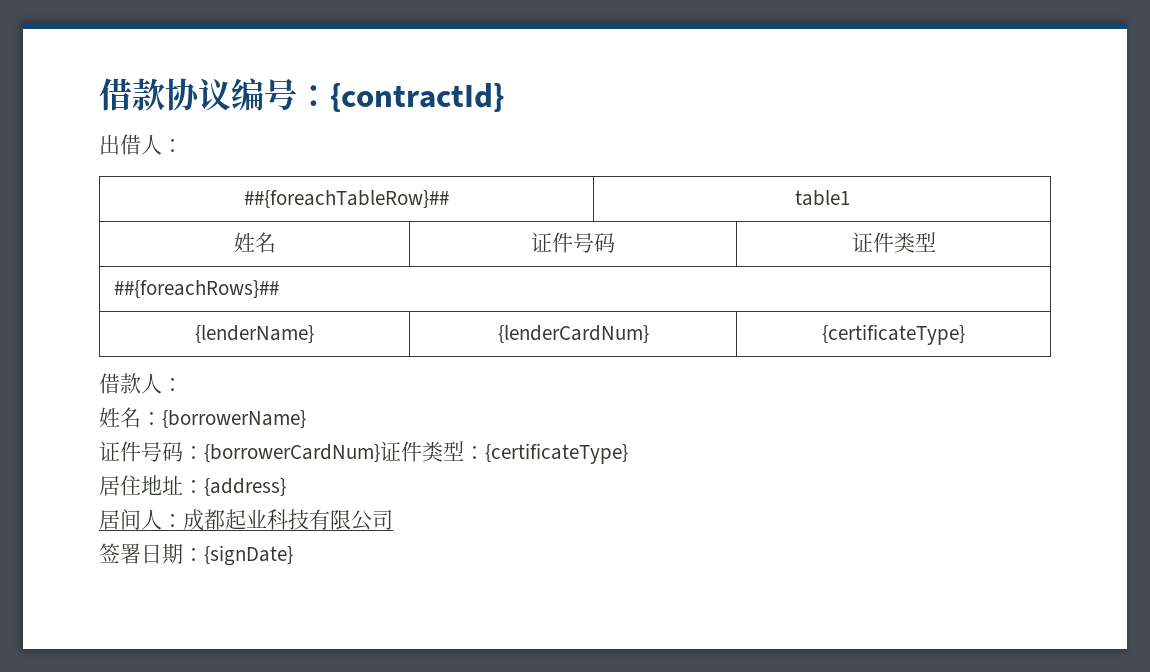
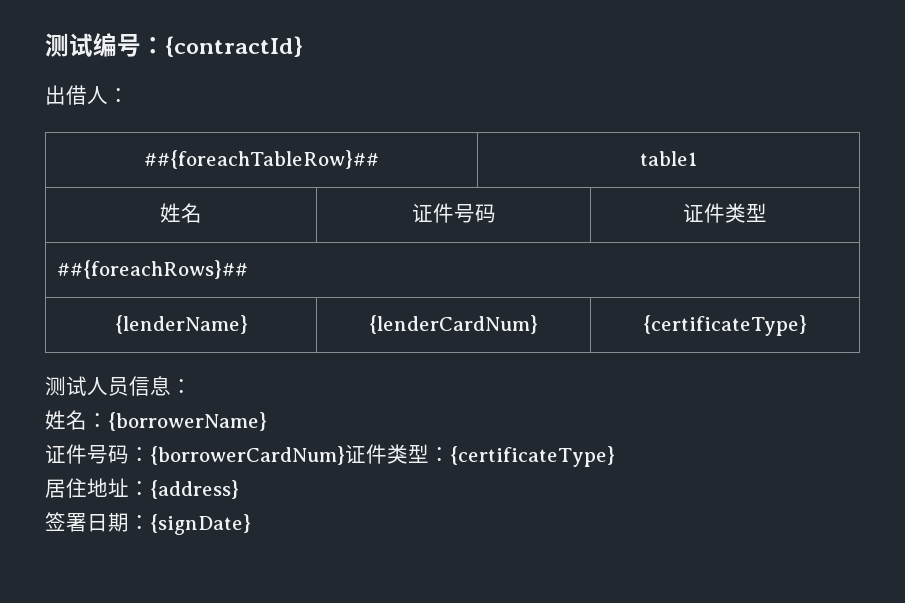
[99,78,231,111] 借款协议 -> [45,33,93,57] 测试
[99,373,162,394] 借款人 -> [45,376,171,396] 测试人员信息
[99,509,393,531] // 居间人：成都起业科技有限公司 -> (239, 489) none

